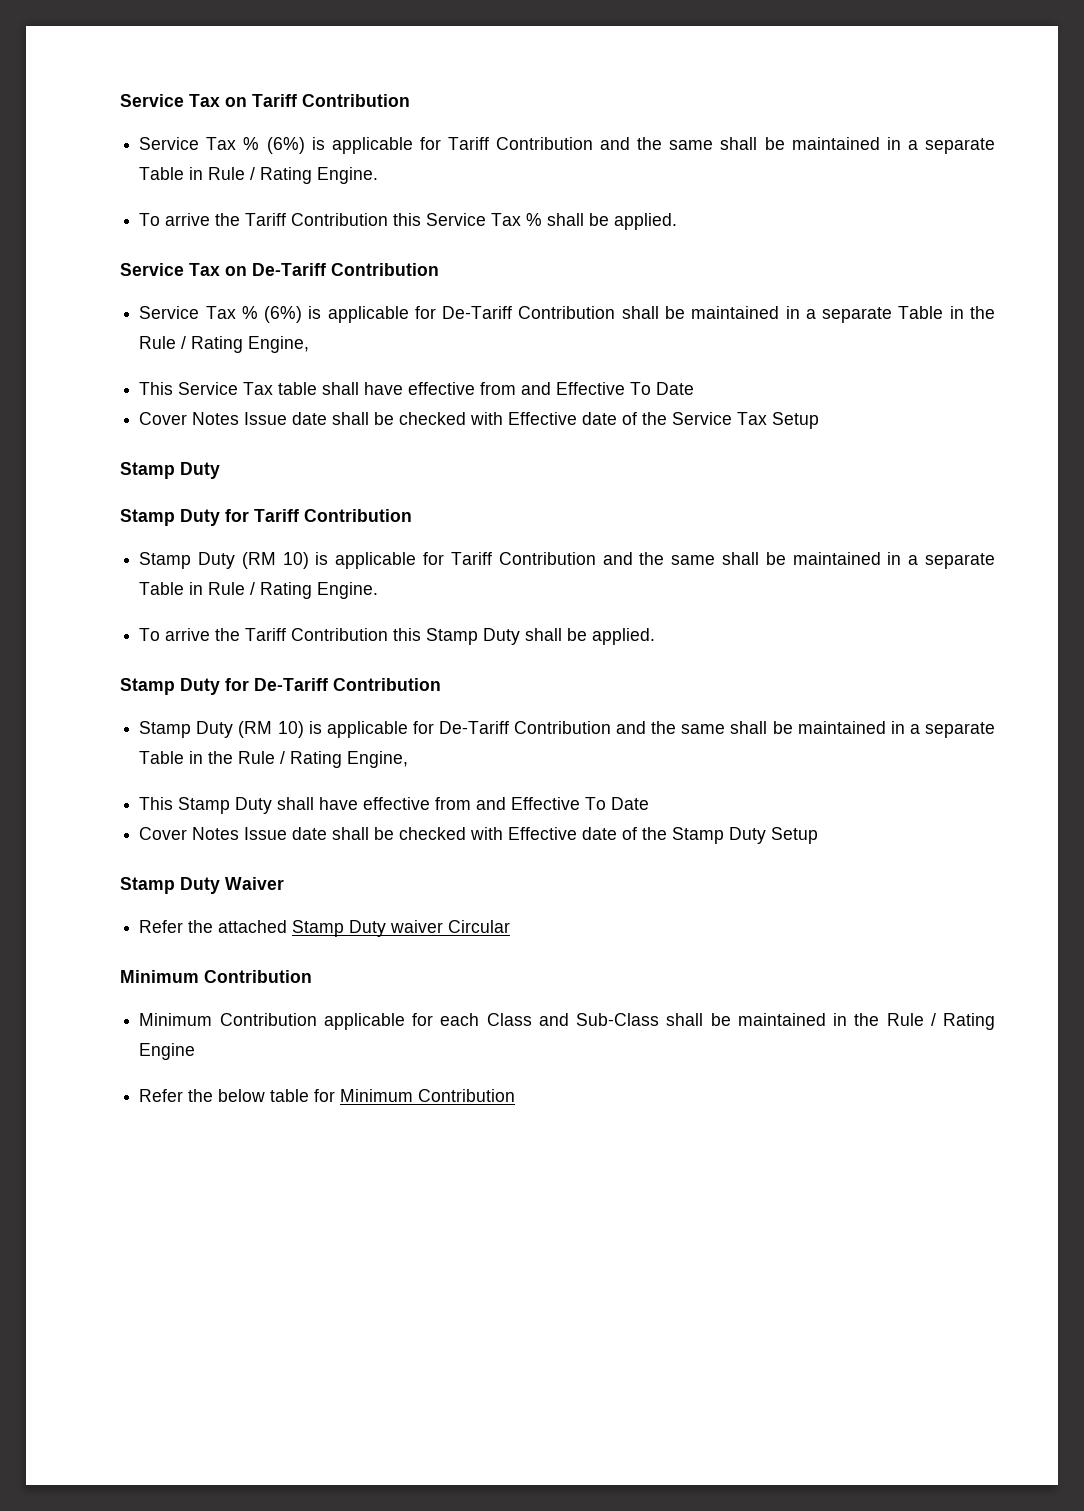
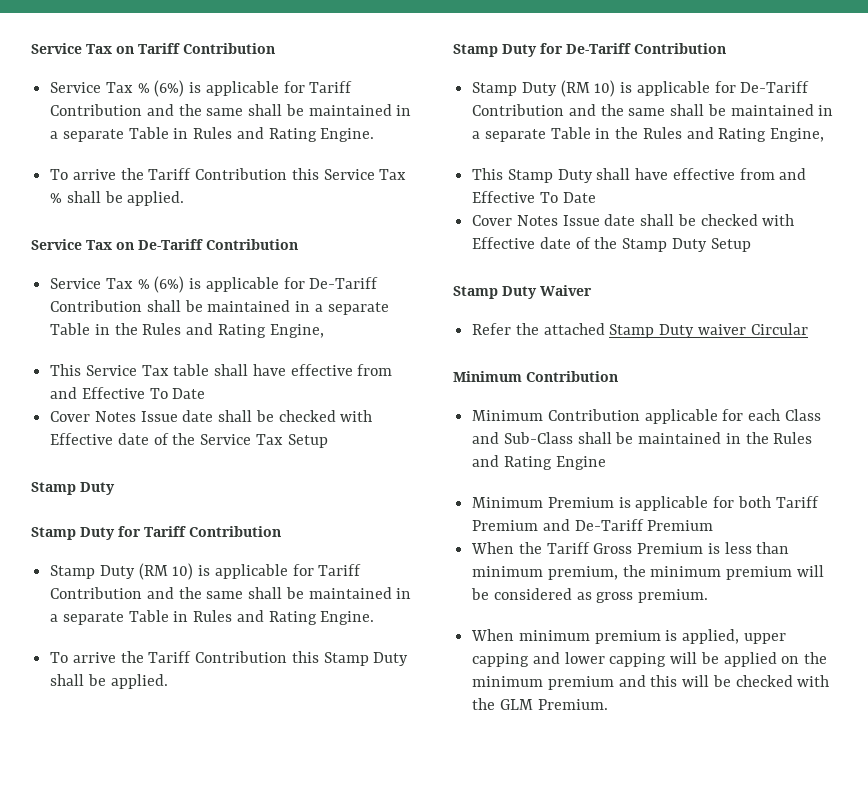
[208,167,256,180] Rule / -> [193,127,264,139] Rules and
[139,336,187,349] Rule / -> [142,323,214,335] Rules and
[208,582,256,595] Rule / -> [193,610,264,622] Rules and
[238,751,286,764] Rule / -> [642,127,714,139] Rules and
[886,1013,936,1026] Rule / -> [773,432,813,444] [472,455,500,467] Rules and
[139,1089,516,1102] Refer the below table for Minimum Contribution -> [472,496,819,511] [472,519,714,531] [471,542,790,554] [472,565,824,580] [471,588,709,603] [471,629,786,644] [472,652,828,667] [472,675,830,690] [472,698,608,710] Minimum Premium is applicable for both Tariff Premium and De-Tariff Premium // When the Tariff Gross Premium is less than minimum premium, the minimum premium will be considered as gross premium. // When minimum premium is applied, upper capping and lower capping will be applied on the minimum premium and this will be checked with the GLM Premium.

